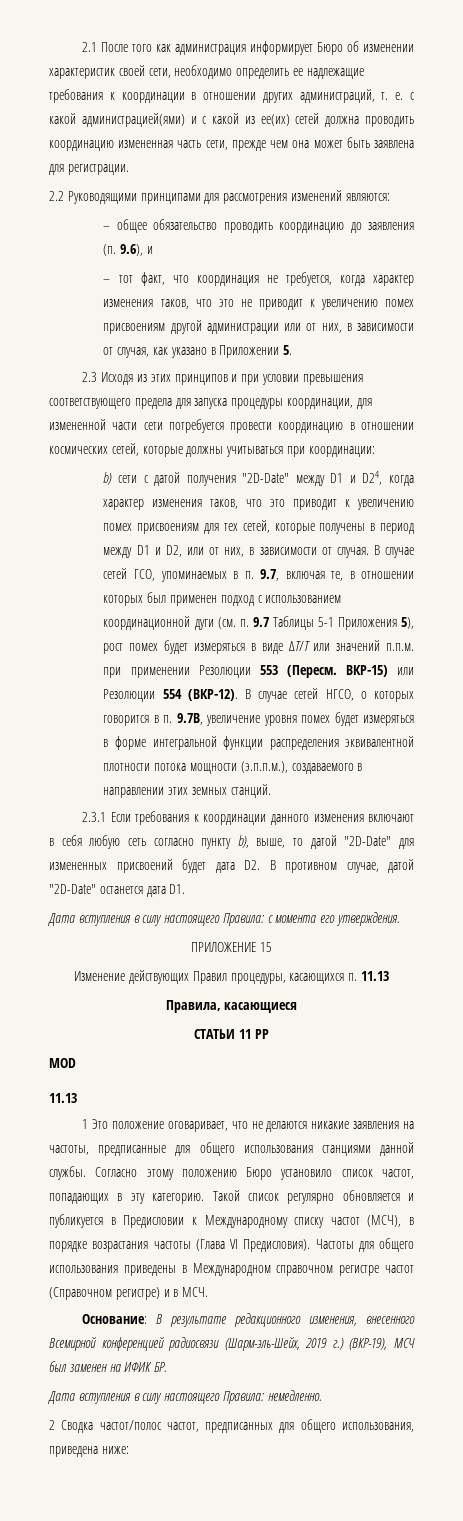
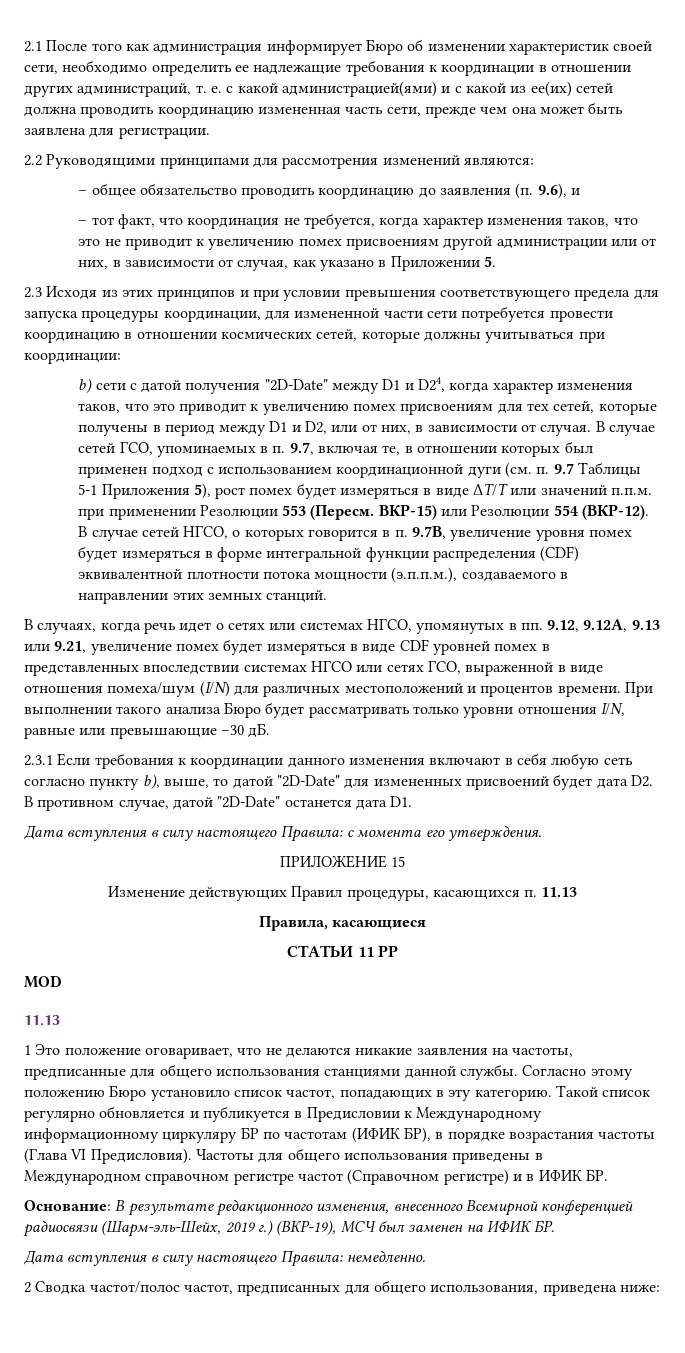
(339, 744) none -> [540,546,580,562] (CDF)
(271, 791) none -> [24,618,660,634] [24,639,550,655] [24,660,603,676] [24,681,653,697] [24,702,625,718] [24,723,271,739] // В случаях, когда речь идет о сетях или системах НГСО, упомянутых в пп. 9.12, 9.12A, 9.13 или 9.21, увеличение помех будет измеряться в виде CDF уровней помех в представленных впоследствии системах НГСО или сетях ГСО, выраженной в виде отношения помеха/шум (I/N) для различных местоположений и процентов времени. При выполнении такого анализа Бюро будет рассматривать только уровни отношения I/N, равные или превышающие –30 дБ.
[294,1215,402,1228] списку частот (МСЧ), -> [24,1127,431,1143] информационному циркуляру БР по частотам (ИФИК БР),
[182,1287,209,1297] МСЧ. -> [538,1169,608,1181] ИФИК БР.

